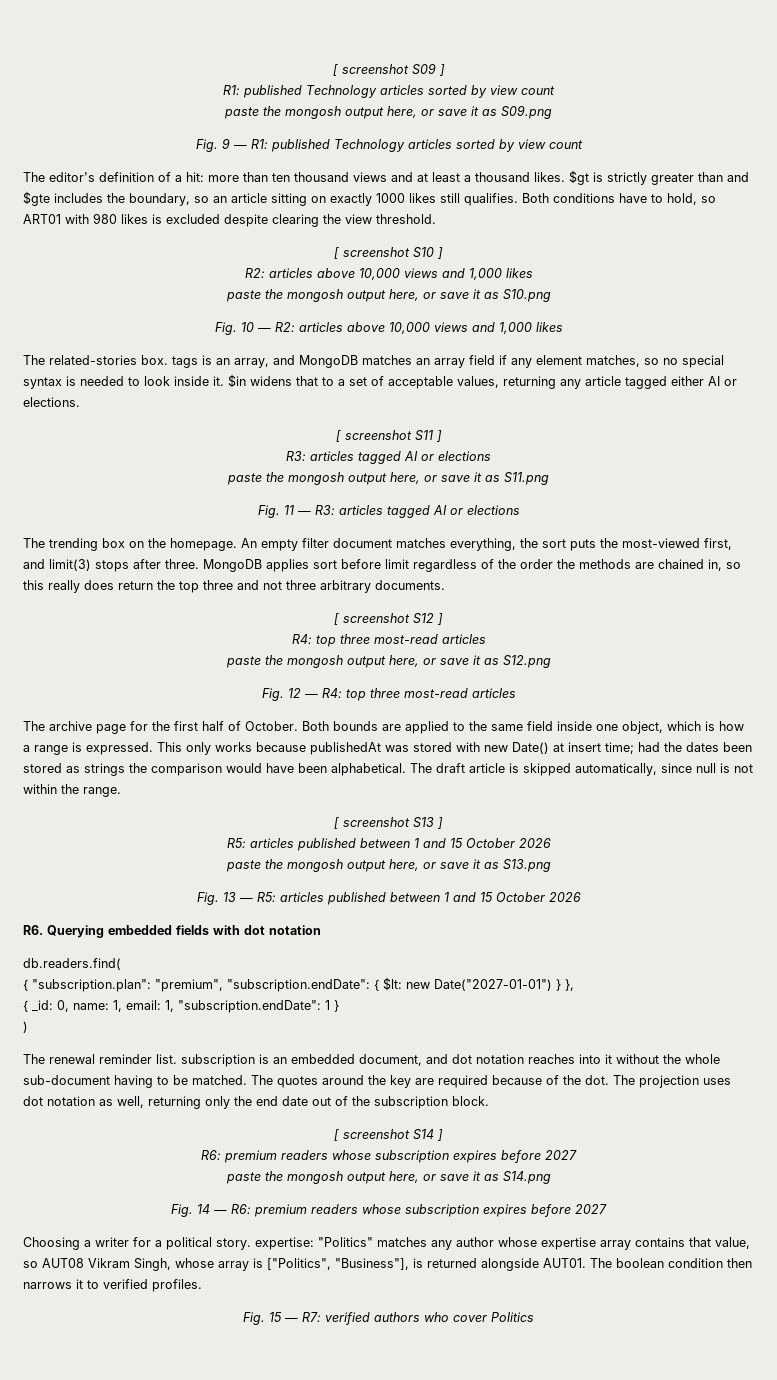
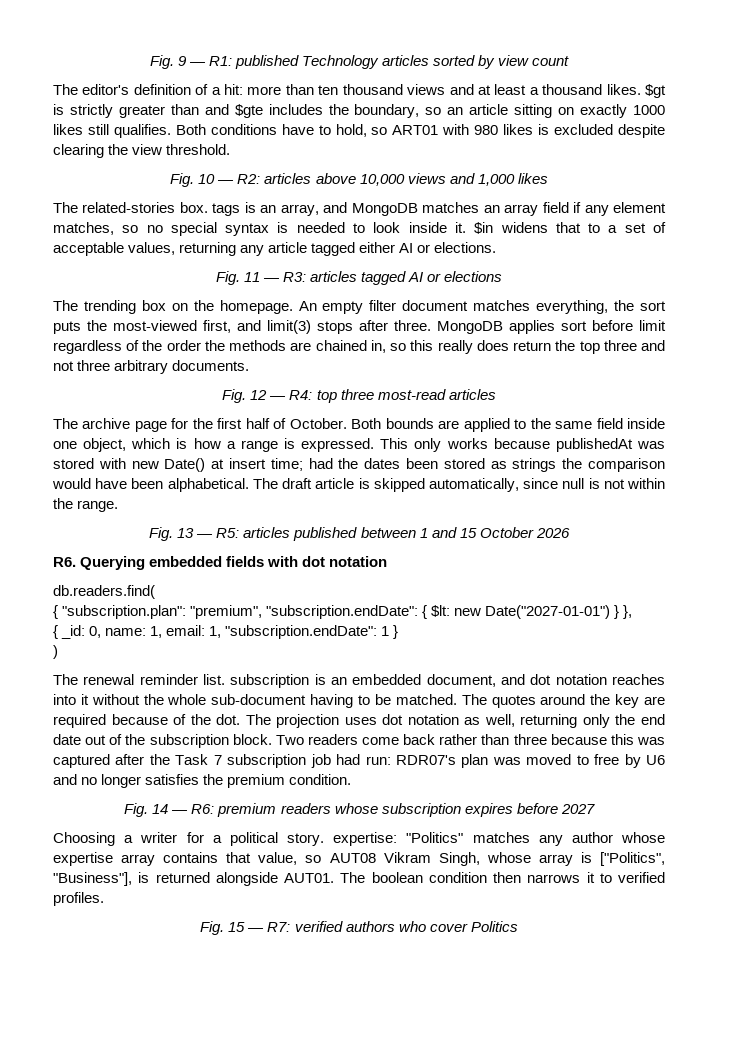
[332,63,445,76] [223,85,555,98] [224,105,552,119] [ screenshot S09 ] // R1: published Technology articles sorted by view count // paste the mongosh output here, or save it as S09.png // -> (149, 62) none
[334,247,443,259] [244,268,533,280] [225,289,551,302] // [ screenshot S10 ] // R2: articles above 10,000 views and 1,000 likes // paste the mongosh output here, or save it as S10.png -> (231, 149) none
[335,430,442,442] [286,451,491,464] [227,472,549,485] // [ screenshot S11 ] // R3: articles tagged AI or elections // paste the mongosh output here, or save it as S11.png -> (497, 247) none
[334,613,443,625] [291,634,486,647] [225,655,551,668] // [ screenshot S12 ] // R4: top three most-read articles // paste the mongosh output here, or save it as S12.png -> (250, 365) none
[334,817,443,829] [226,838,551,851] [225,859,551,872] // [ screenshot S13 ] // R5: articles published between 1 and 15 October 2026 // paste the mongosh output here, or save it as S13.png -> (119, 506) none
[334,1129,443,1141] [201,1150,577,1163] [225,1171,551,1184] // [ screenshot S14 ] // R6: premium readers whose subscription expires before 2027 // paste the mongosh output here, or save it as S14.png -> [275,734,665,745] [53,754,665,768] [53,774,352,788] Two readers come back rather than three because this was captured after the Task 7 subscription job had run: RDR07's plan was moved to free by U6 and no longer satisfies the premium condition.

